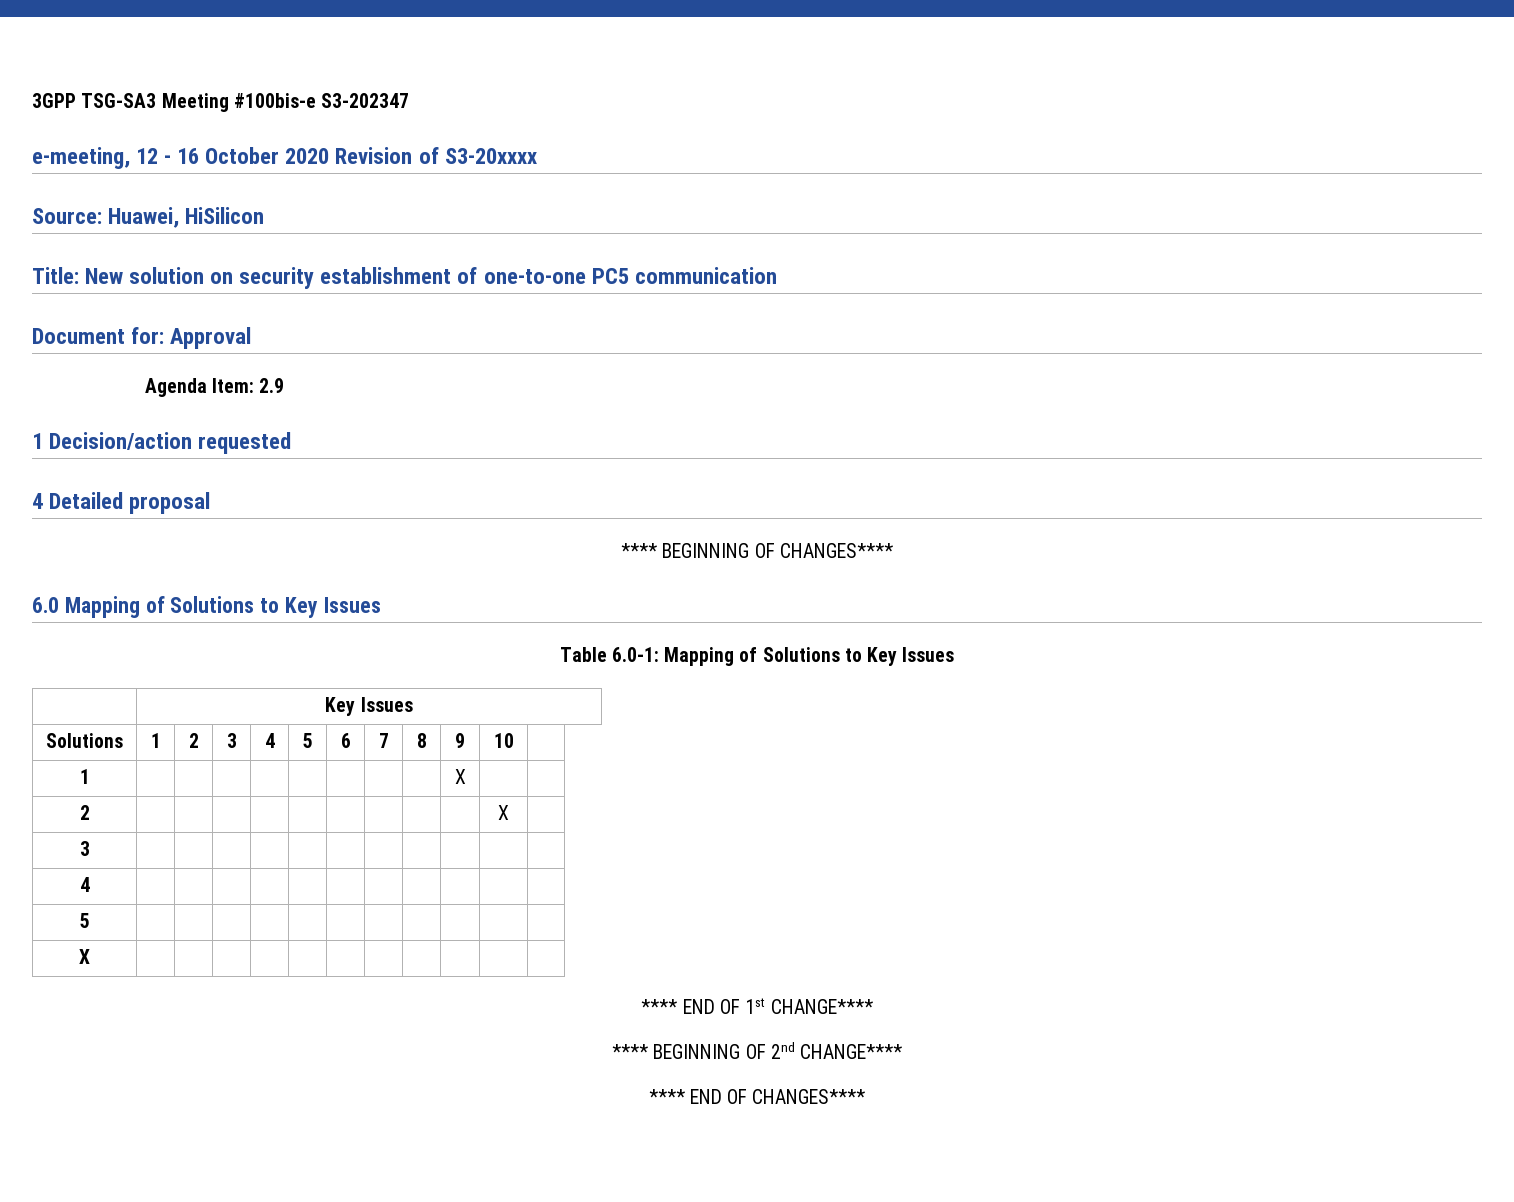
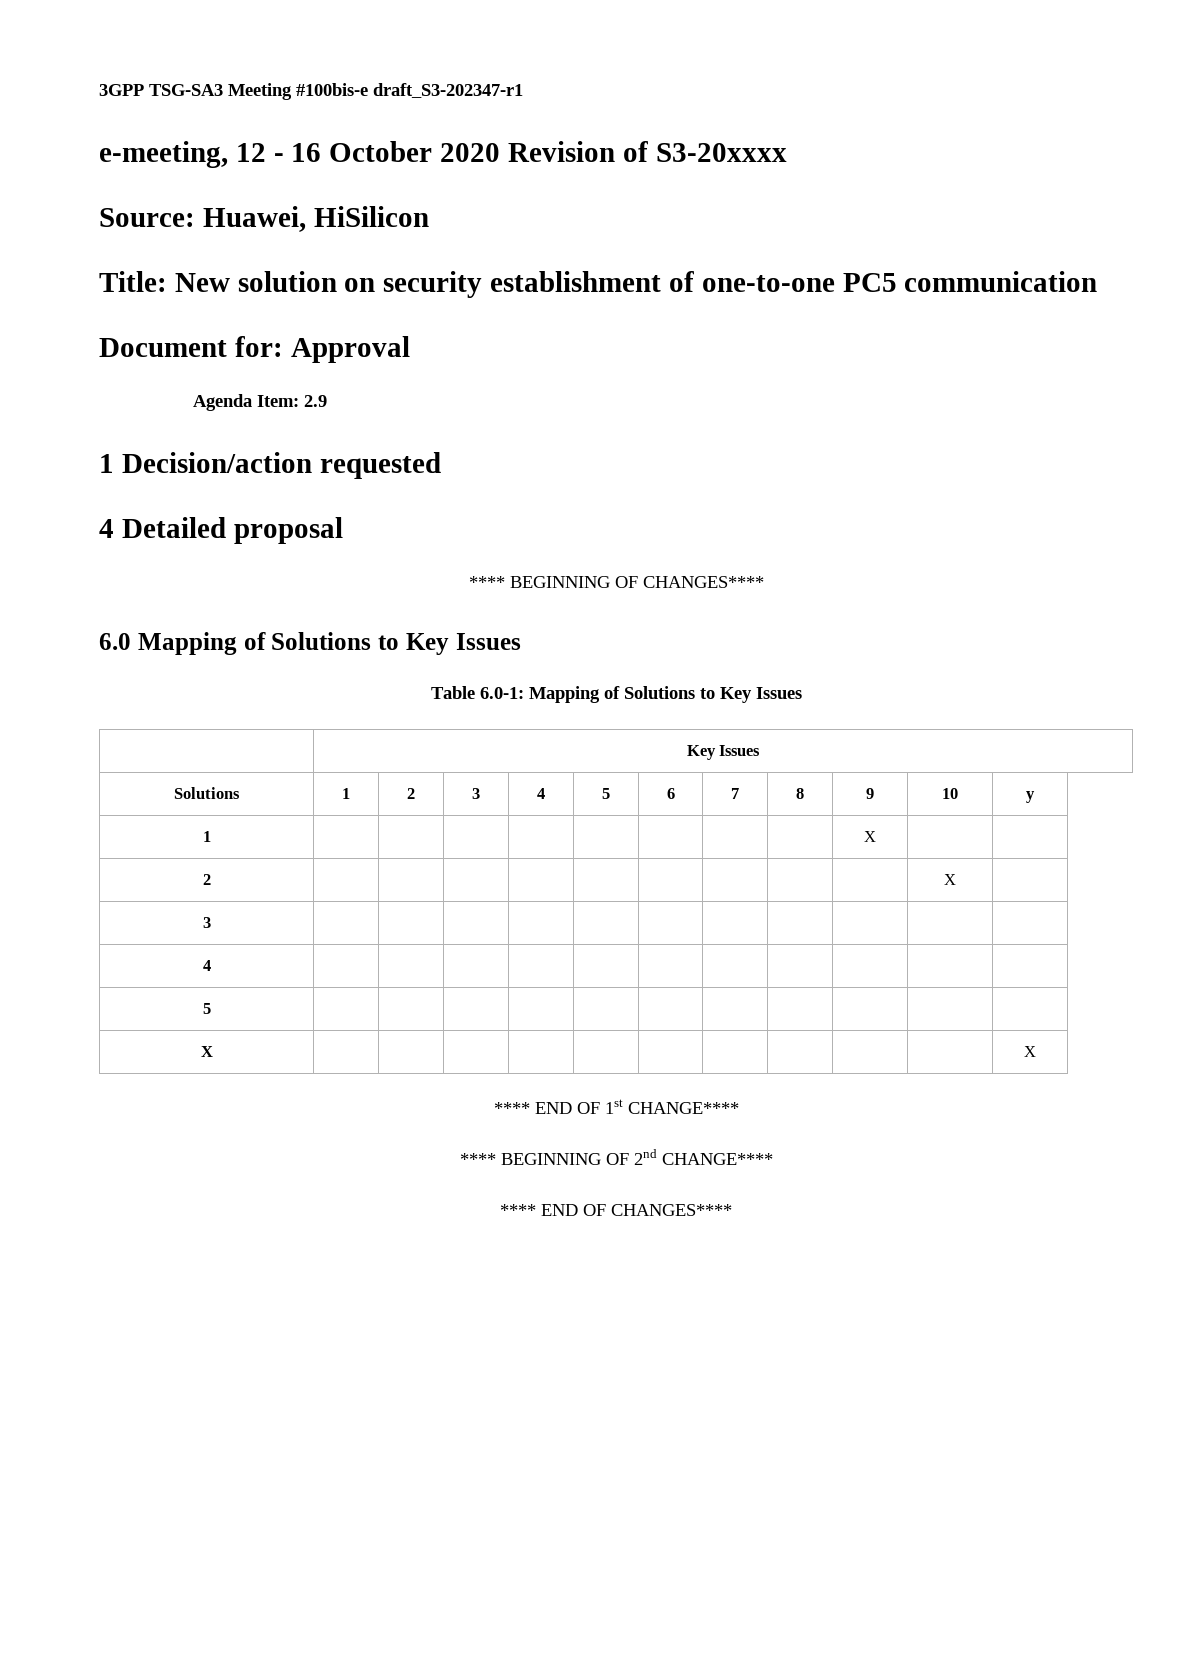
[321,93,410,108] S3-202347 -> [373,83,523,98] draft_S3-202347-r1
(514, 740) none -> [1026,791,1035,803] y
(90, 956) none -> [1024,1046,1036,1057] X

